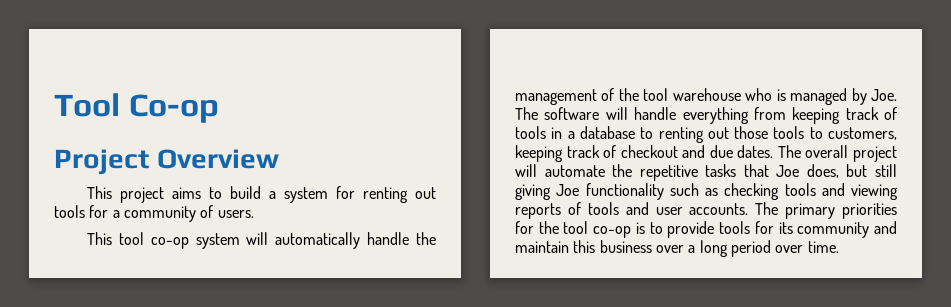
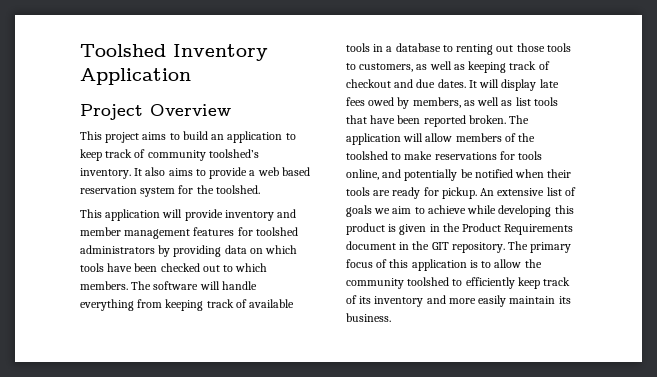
[54,93,219,123] Tool Co-op -> [80,44,268,61] [80,68,191,85] Toolshed Inventory Application
[268,186,437,203] [54,205,254,222] [86,232,436,249] [515,88,898,105] a system for renting out tools for a community of users. // This tool co-op system will automatically handle the management of the tool warehouse who is managed by Joe. -> [211,131,296,143] [80,149,259,161] [80,167,310,179] [80,185,260,197] [80,209,297,221] [80,227,298,239] [80,245,298,257] [80,263,268,272] [80,281,128,290] an application to keep track of community toolshed’s inventory. It also aims to provide a web based reservation system for the toolshed. // This application will provide inventory and member management features for toolshed administrators by providing data on which tools have been checked out to which members.
(897, 113) none -> [249,299,295,308] available
(897, 133) none -> [416,61,465,70] as well as
[777,145,897,162] [515,164,897,181] [515,183,898,200] [515,202,897,219] [515,221,897,238] [515,240,839,257] The overall project will automate the repetitive tasks that Joe does, but still giving Joe functionality such as checking tools and viewing reports of tools and user accounts. The primary priorities for the tool co-op is to provide tools for its community and maintain this business over a long period over time. -> [468,79,559,91] [346,97,558,109] [346,115,530,127] [346,133,536,145] [346,151,543,160] [346,169,572,181] [346,187,576,199] [346,205,574,217] [346,223,574,235] [346,241,572,253] [346,259,542,271] [346,277,571,289] [346,295,571,307] [346,313,391,322] It will display late fees owed by members, as well as list tools that have been reported broken. The application will allow members of the toolshed to make reservations for tools online, and potentially be notified when their tools are ready for pickup. An extensive list of goals we aim to achieve while developing this product is given in the Product Requirements document in the GIT repository. The primary focus of this application is to allow the community toolshed to efficiently keep track of its inventory and more easily maintain its business.

